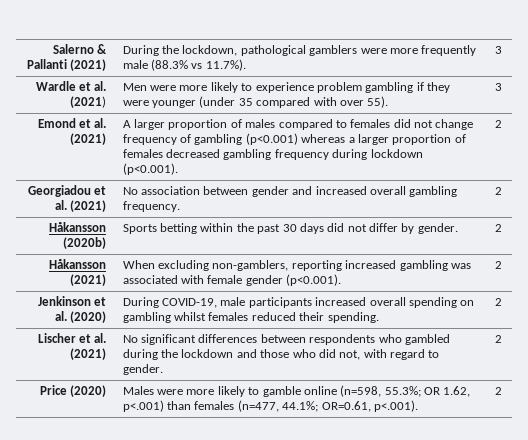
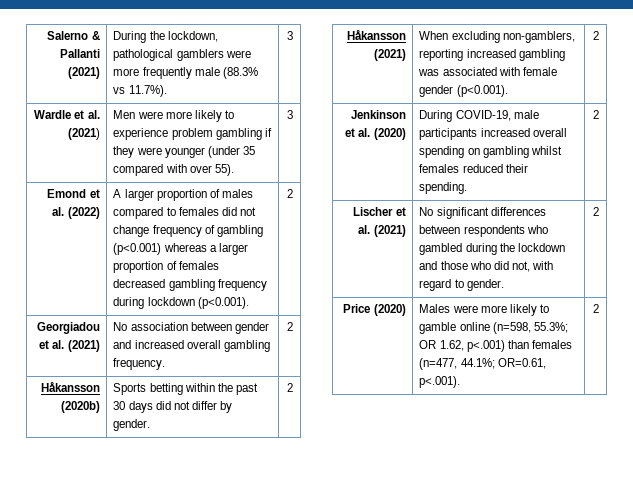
[70,133,107,145] (2021) -> [67,207,100,219] (2022)

